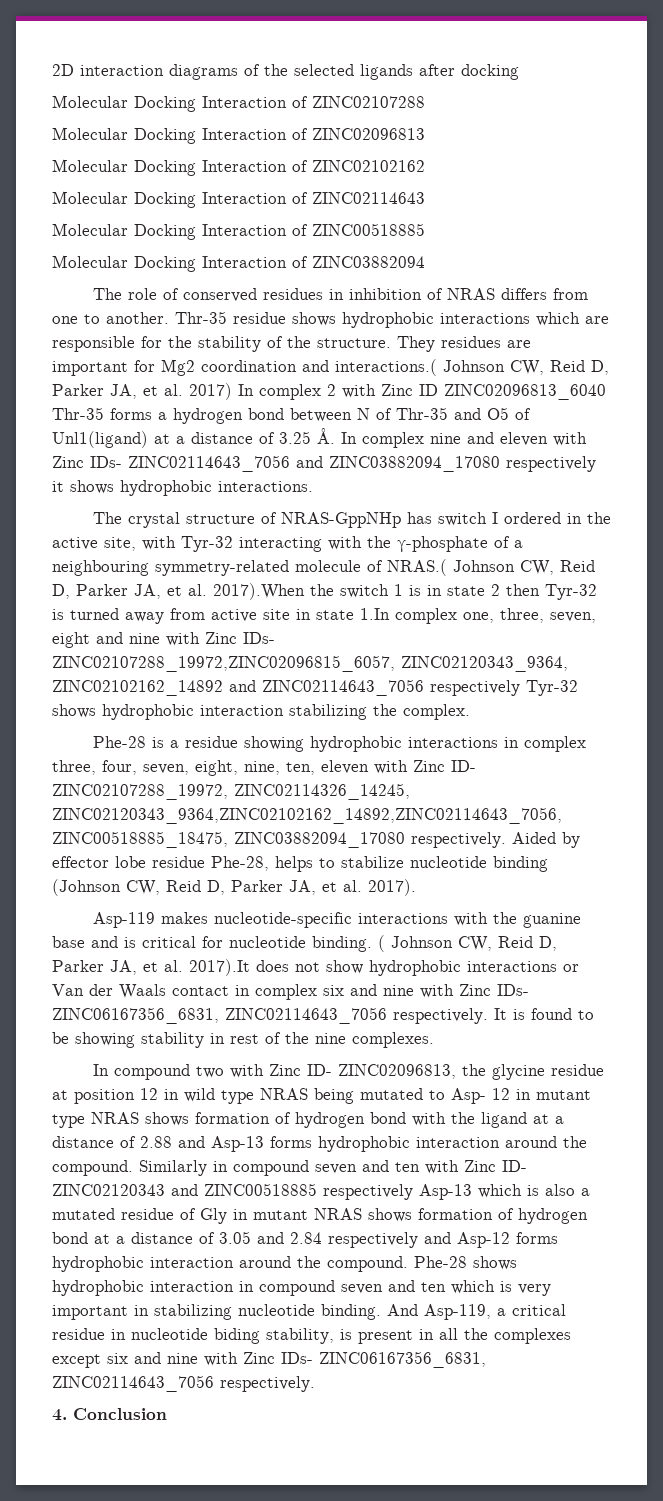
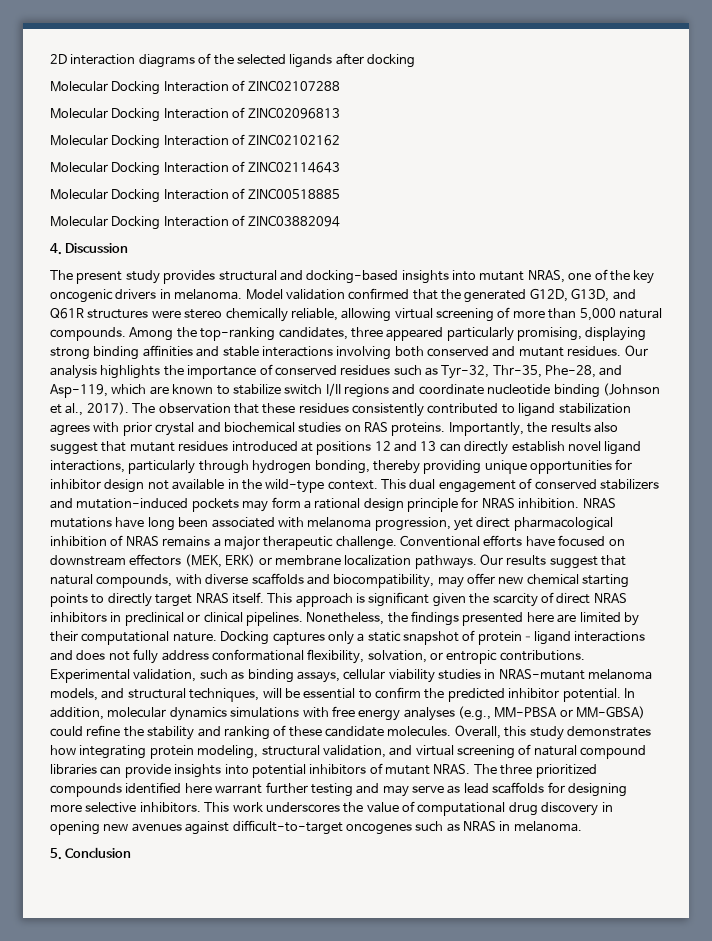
[92,288,588,302] [52,311,609,328] [52,336,531,352] [52,359,609,376] [52,383,606,400] [52,407,531,424] [52,428,587,448] [52,455,596,472] [52,480,313,496] [92,512,611,528] [52,536,523,552] [52,559,595,576] [52,583,597,600] [52,608,596,624] [52,632,275,648] [52,655,568,672] [52,679,578,696] [52,704,470,720] [92,736,586,752] [52,760,476,776] [52,783,410,800] [52,807,562,824] [52,831,580,848] [52,856,548,872] [52,879,416,896] [92,912,581,928] [52,935,557,952] [52,959,579,976] [52,984,529,1000] [52,1007,594,1024] [52,1032,434,1048] [92,1064,604,1080] [52,1088,591,1104] [52,1112,564,1128] [52,1136,587,1152] [52,1160,527,1176] [52,1183,590,1200] [52,1208,588,1224] [52,1231,558,1248] [52,1256,517,1272] [52,1280,551,1296] [52,1304,566,1320] [52,1328,571,1344] [52,1351,486,1368] [52,1375,315,1392] [52,1409,67,1421] // The role of conserved residues in inhibition of NRAS differs from one to another. Thr-35 residue shows hydrophobic interactions which are responsible for the stability of the structure. They residues are important for Mg2 coordination and interactions.( Johnson CW, Reid D, Parker JA, et al. 2017) In complex 2 with Zinc ID ZINC02096813_6040 Thr-35 forms a hydrogen bond between N of Thr-35 and O5 of Unl1(ligand) at a distance of 3.25 Å. In complex nine and eleven with Zinc IDs- ZINC02114643_7056 and ZINC03882094_17080 respectively it shows hydrophobic interactions. // The crystal structure of NRAS-GppNHp has switch I ordered in the active site, with Tyr-32 interacting with the γ-phosphate of a neighbouring symmetry-related molecule of NRAS.( Johnson CW, Reid D, Parker JA, et al. 2017).When the switch 1 is in state 2 then Tyr-32 is turned away from active site in state 1.In complex one, three, seven, eight and nine with Zinc IDs- ZINC02107288_19972,ZINC02096815_6057, ZINC02120343_9364, ZINC02102162_14892 and ZINC02114643_7056 respectively Tyr-32 shows hydrophobic interaction stabilizing the complex. // Phe-28 is a residue showing hydrophobic interactions in complex three, four, seven, eight, nine, ten, eleven with Zinc ID- ZINC02107288_19972, ZINC02114326_14245, ZINC02120343_9364,ZINC02102162_14892,ZINC02114643_7056, ZINC00518885_18475, ZINC03882094_17080 respectively. Aided by effector lobe residue Phe-28, helps to stabilize nucleotide binding (Johnson CW, Reid D, Parker JA, et al. 2017). // Asp-119 makes nucleotide-specific interactions with the guanine base and is critical for nucleotide binding. ( Johnson CW, Reid D, Parker JA, et al. 2017).It does not show hydrophobic interactions or Van der Waals contact in complex six and nine with Zinc IDs- ZINC06167356_6831, ZINC02114643_7056 respectively. It is found to be showing stability in rest of the nine complexes. // In compound two with Zinc ID- ZINC02096813, the glycine residue at position 12 in wild type NRAS being mutated to Asp- 12 in mutant type NRAS shows formation of hydrogen bond with the ligand at a distance of 2.88 and Asp-13 forms hydrophobic interaction around the compound. Similarly in compound seven and ten with Zinc ID- ZINC02120343 and ZINC00518885 respectively Asp-13 which is also a mutated residue of Gly in mutant NRAS shows formation of hydrogen bond at a distance of 3.05 and 2.84 respectively and Asp-12 forms hydrophobic interaction around the compound. Phe-28 shows hydrophobic interaction in compound seven and ten which is very important in stabilizing nucleotide binding. And Asp-119, a critical residue in nucleotide biding stability, is present in all the complexes except six and nine with Zinc IDs- ZINC06167356_6831, ZINC02114643_7056 respectively. // 4. -> [50,243,129,255] [50,269,655,284] [50,288,636,303] [50,307,662,322] [50,327,647,341] [50,345,648,360] [50,364,623,379] [50,383,660,398] [50,402,631,417] [50,422,618,436] [50,441,642,455] [50,459,633,474] [50,478,659,493] [50,497,616,512] [50,517,613,531] [50,535,625,550] [50,554,627,569] [50,573,630,588] [50,592,627,607] [50,611,639,626] [50,630,646,645] [50,649,585,664] [50,669,653,683] [50,687,635,702] [50,706,646,721] [50,725,651,740] [50,744,647,759] [50,763,597,778] [50,782,627,797] [50,801,613,816] [50,820,582,835] [50,848,62,860] // 4. Discussion // The present study provides structural and docking-based insights into mutant NRAS, one of the key oncogenic drivers in melanoma. Model validation confirmed that the generated G12D, G13D, and Q61R structures were stereo chemically reliable, allowing virtual screening of more than 5,000 natural compounds. Among the top-ranking candidates, three appeared particularly promising, displaying strong binding affinities and stable interactions involving both conserved and mutant residues. Our analysis highlights the importance of conserved residues such as Tyr-32, Thr-35, Phe-28, and Asp-119, which are known to stabilize switch I/II regions and coordinate nucleotide binding (Johnson et al., 2017). The observation that these residues consistently contributed to ligand stabilization agrees with prior crystal and biochemical studies on RAS proteins. Importantly, the results also suggest that mutant residues introduced at positions 12 and 13 can directly establish novel ligand interactions, particularly through hydrogen bonding, thereby providing unique opportunities for inhibitor design not available in the wild-type context. This dual engagement of conserved stabilizers and mutation-induced pockets may form a rational design principle for NRAS inhibition. NRAS mutations have long been associated with melanoma progression, yet direct pharmacological inhibition of NRAS remains a major therapeutic challenge. Conventional efforts have focused on downstream effectors (MEK, ERK) or membrane localization pathways. Our results suggest that natural compounds, with diverse scaffolds and biocompatibility, may offer new chemical starting points to directly target NRAS itself. This approach is significant given the scarcity of direct NRAS inhibitors in preclinical or clinical pipelines. Nonetheless, the findings presented here are limited by their computational nature. Docking captures only a static snapshot of protein–ligand interactions and does not fully address conformational flexibility, solvation, or entropic contributions. Experimental validation, such as binding assays, cellular viability studies in NRAS-mutant melanoma models, and structural techniques, will be essential to confirm the predicted inhibitor potential. In addition, molecular dynamics simulations with free energy analyses (e.g., MM-PBSA or MM-GBSA) could refine the stability and ranking of these candidate molecules. Overall, this study demonstrates how integrating protein modeling, structural validation, and virtual screening of natural compound libraries can provide insights into potential inhibitors of mutant NRAS. The three prioritized compounds identified here warrant further testing and may serve as lead scaffolds for designing more selective inhibitors. This work underscores the value of computational drug discovery in opening new avenues against difficult-to-target oncogenes such as NRAS in melanoma. // 5.

